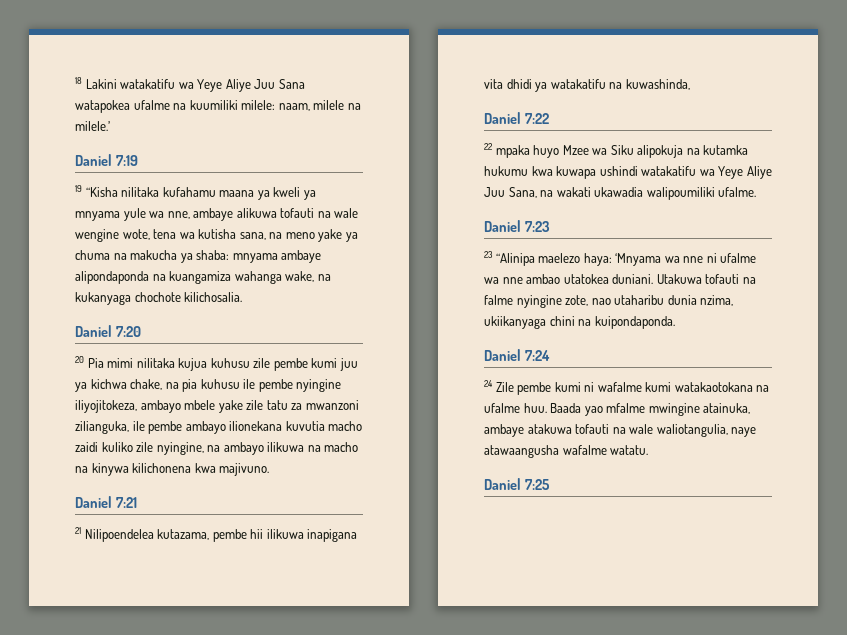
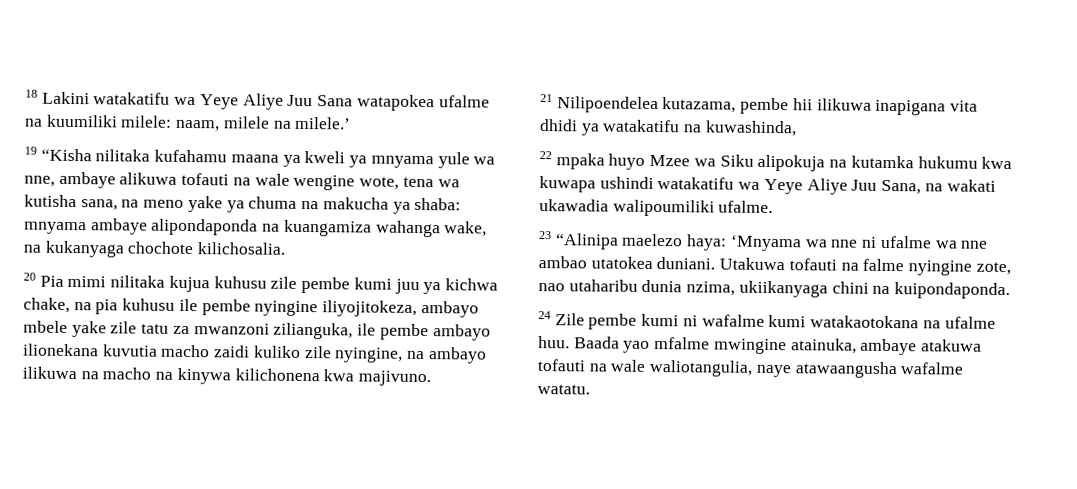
[75,154,138,166] // Daniel 7:19 -> (352, 123) none
[75,325,141,337] // Daniel 7:20 -> (287, 248) none
[75,496,137,508] // Daniel 7:21 -> (432, 378) none
[484,112,549,124] // Daniel 7:22 -> (797, 128) none
[484,220,550,232] // Daniel 7:23 -> (774, 207) none
[484,349,550,361] // Daniel 7:24 -> (1011, 291) none
[484,478,550,490] // Daniel 7:25 -> (590, 389) none

